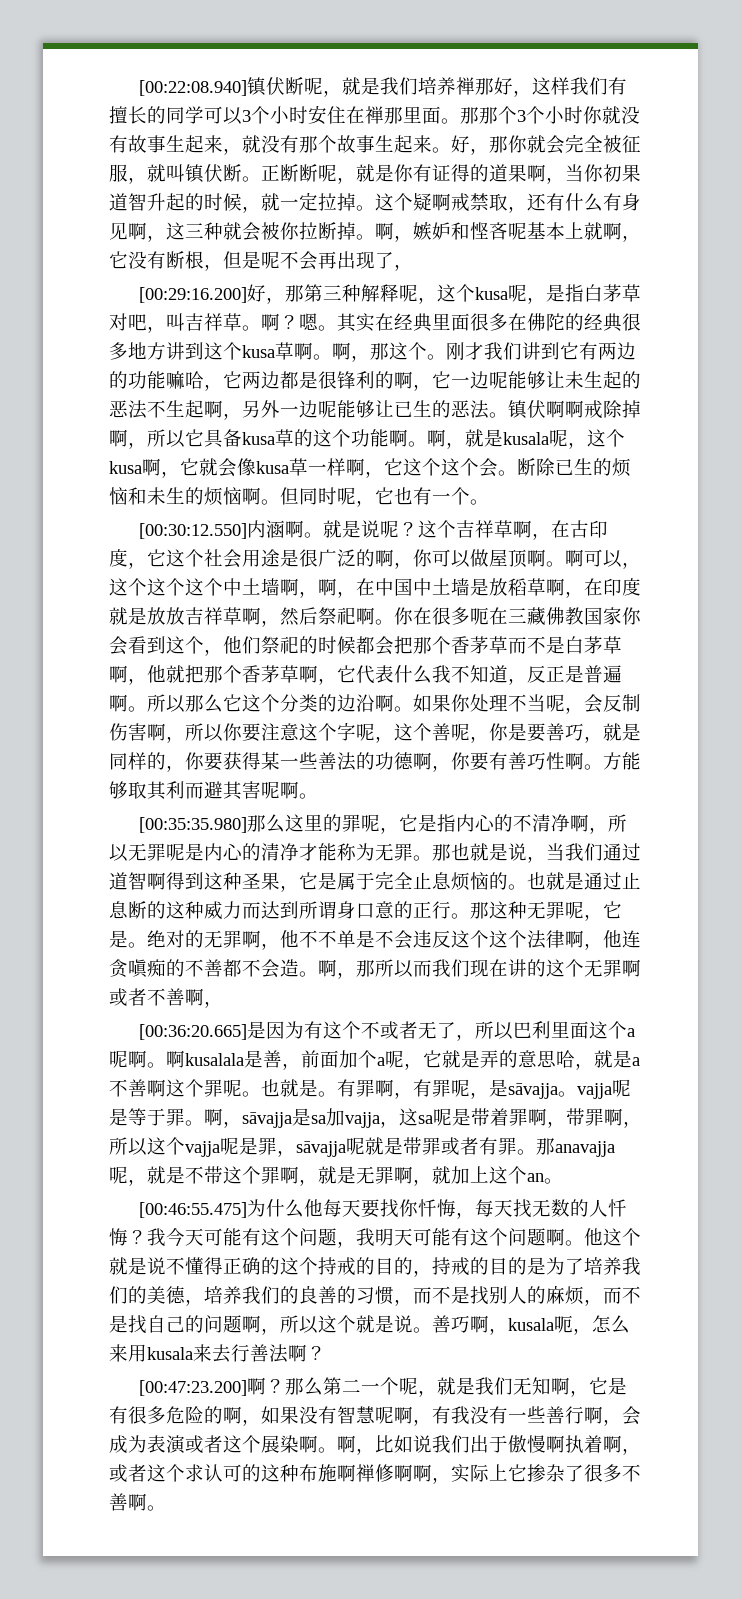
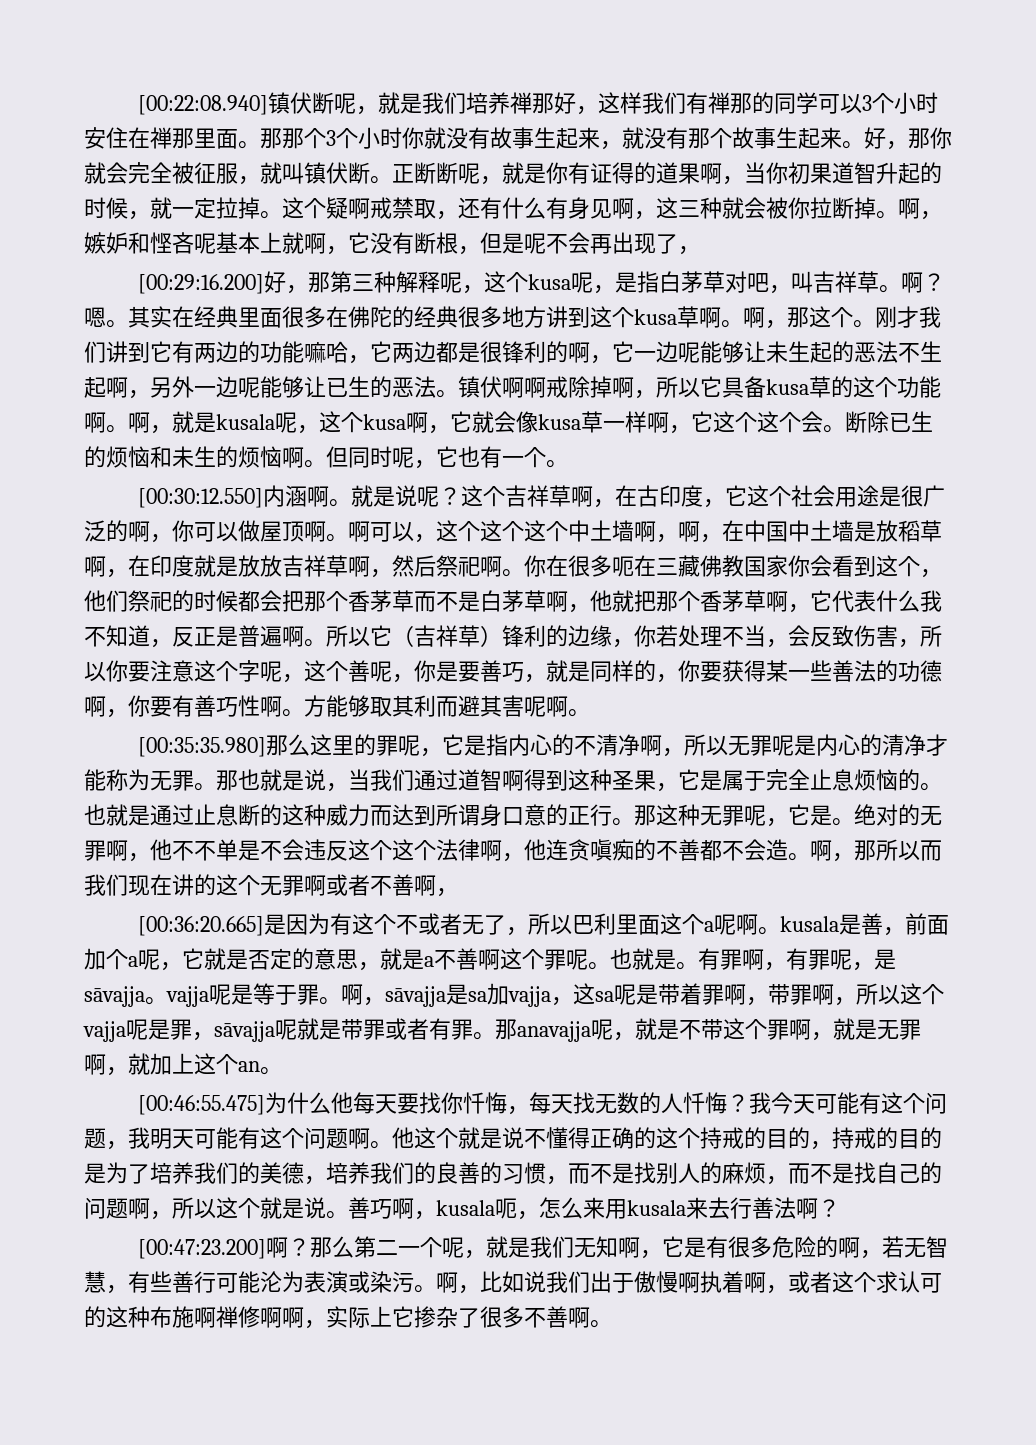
[109,106,147,124] 擅长 -> [707,92,752,114] 禅那
[185,694,641,714] [109,723,166,741] 那么它这个分类的边沿啊。如果你处理不当呢，会反制伤害啊 -> [370,625,898,648] 它（吉祥草）锋利的边缘，你若处理不当，会反致伤害
[166,1050,244,1068] 啊kusalala -> [779,916,839,932] kusala
[480,1050,575,1068] 弄的意思哈 -> [248,948,358,970] 否定的意思
[261,1406,641,1426] [109,1435,318,1454] 如果没有智慧呢啊，有我没有一些善行啊，会成为表演或者这个展染啊 -> [881,1236,948,1258] [84,1271,414,1294] 若无智慧，有些善行可能沦为表演或染污

